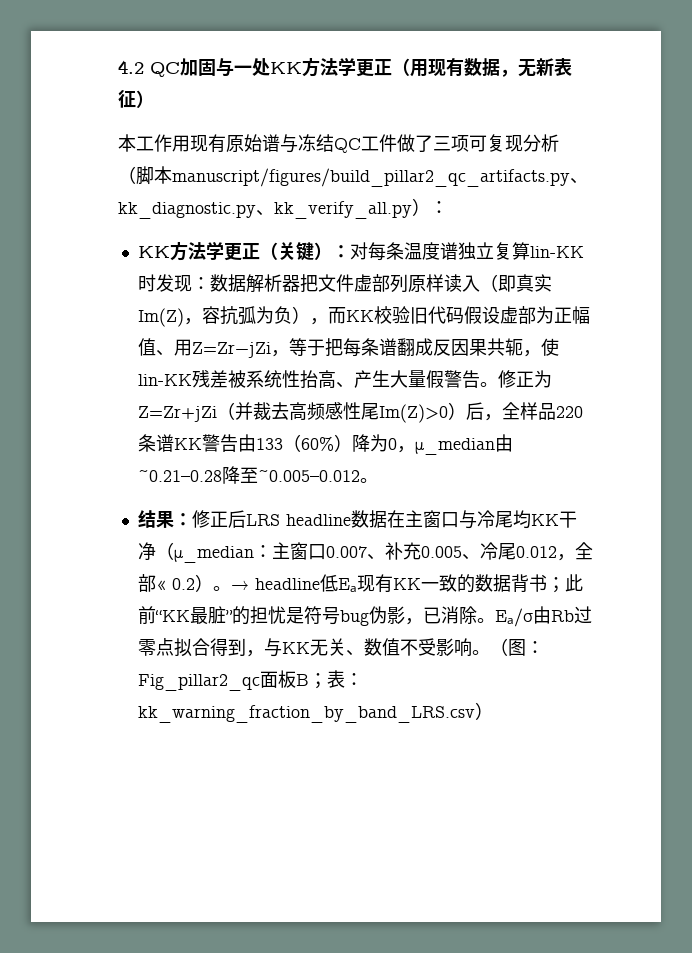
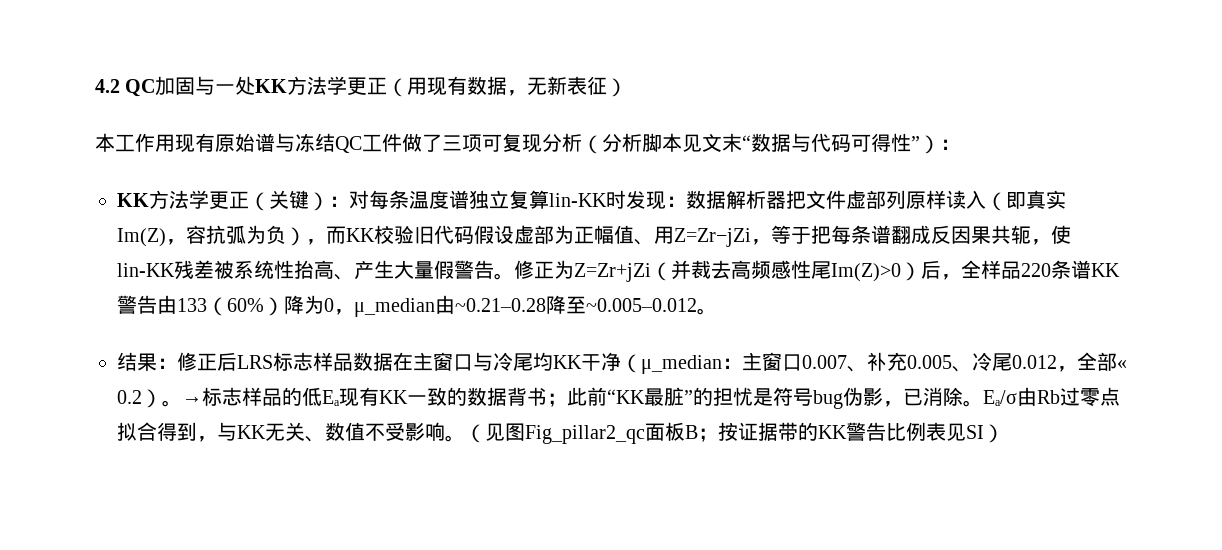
[136,166,588,187] [118,201,412,219] 脚本manuscript/figures/build_pillar2_qc_artifacts.py、kk_diagnostic.py、kk_verify_all.py -> [602,133,920,152] 分析脚本见文末“数据与代码可得性”
[285,514,351,526] headline -> [273,352,353,371] 标志样品
[254,578,320,590] headline -> [202,387,302,406] 标志样品的
[507,639,544,656] 图： -> [485,423,525,441] 见图
[326,670,363,688] [137,705,475,723] 表：kk_warning_fraction_by_band_LRS.csv -> [718,422,984,441] 按证据带的KK警告比例表见SI

